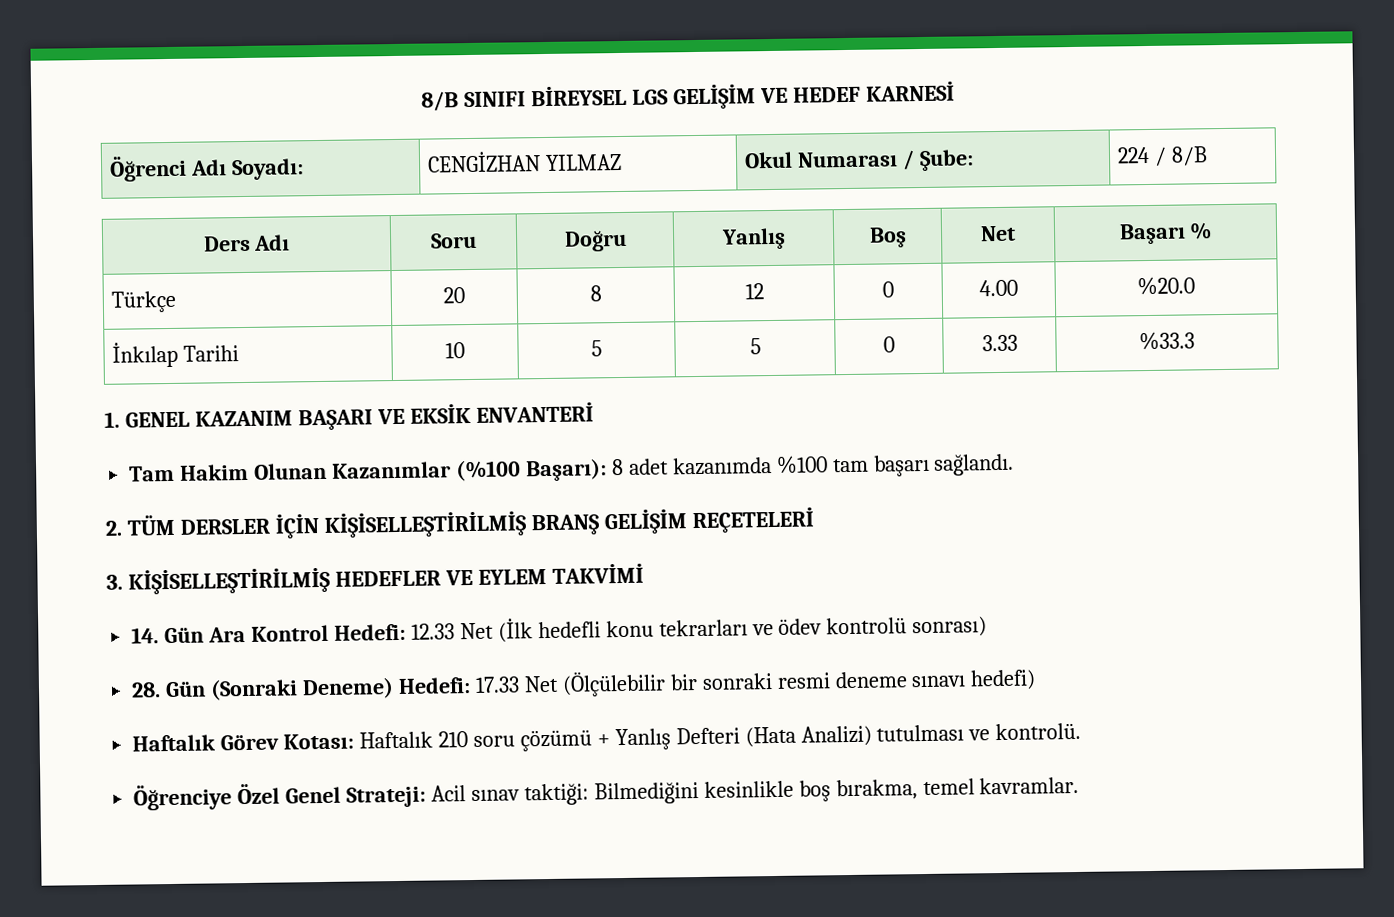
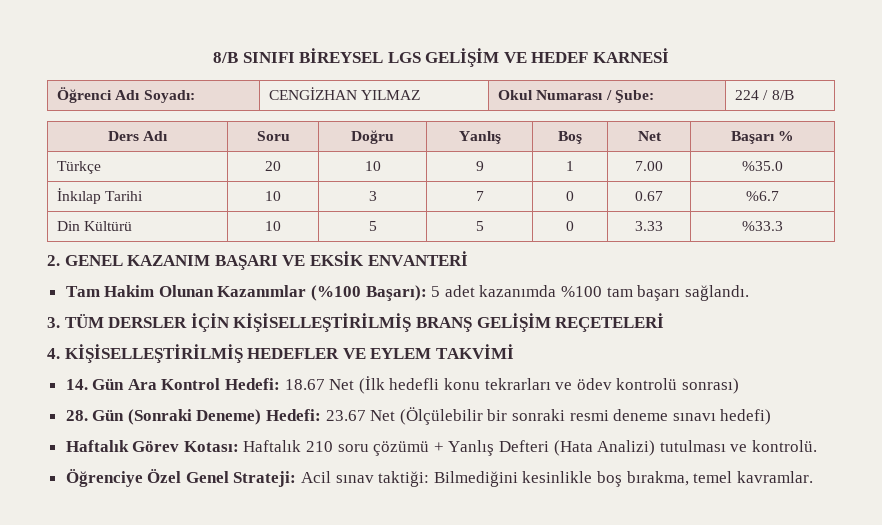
[589,285,602,302] [744,283,764,300] [882,281,894,298] [979,279,1018,297] [1137,276,1195,296] [112,341,240,368] 8 | 12 | 0 | 4.00 | %20.0 // İnkılap Tarihi -> [364,161,381,171] [475,161,484,171] [566,161,574,171] [635,161,663,171] [742,161,783,171] [57,188,144,204] [265,191,281,201] [368,191,377,201] [475,191,484,201] [566,191,574,201] [635,191,663,201] [746,191,779,201] [57,221,133,231] 10 | 9 | 1 | 7.00 | %35.0 // İnkılap Tarihi | 10 | 3 | 7 | 0 | 0.67 | %6.7 // Din Kültürü
[104,411,120,428] 1. -> [47,255,60,266] 2.
[611,458,624,476] 8 -> [431,286,441,297] 5
[105,520,122,536] 2. -> [47,317,60,328] 3.
[106,574,123,590] 3. -> [47,348,60,359] 4.
[410,623,455,640] 12.33 -> [284,379,325,390] 18.67
[474,676,520,693] 17.33 -> [325,410,366,421] 23.67

